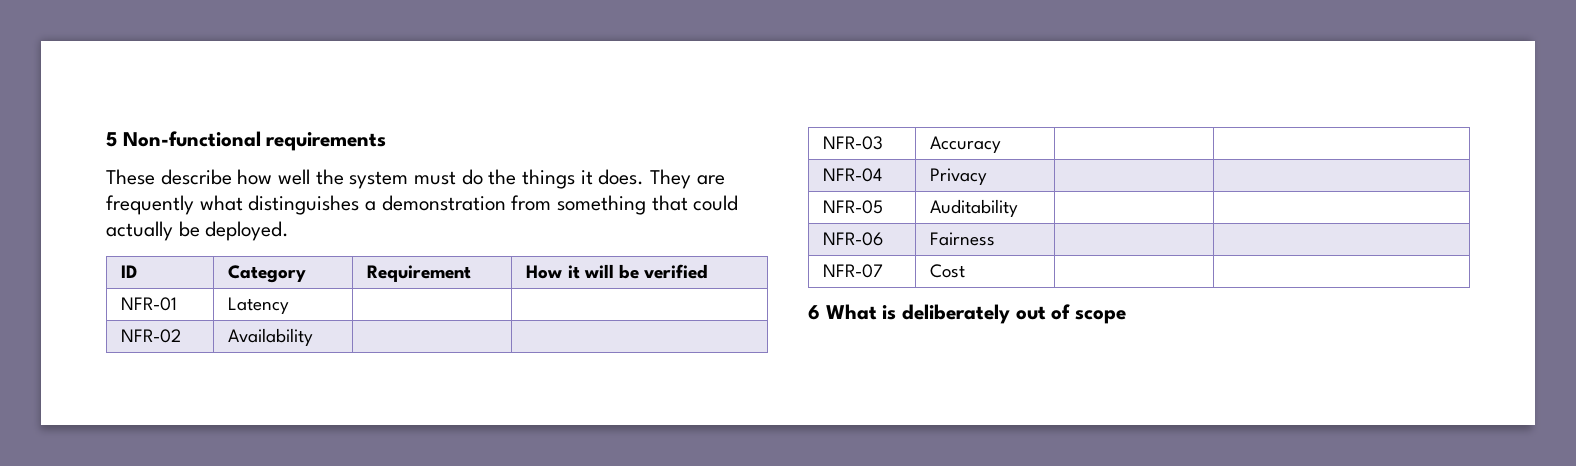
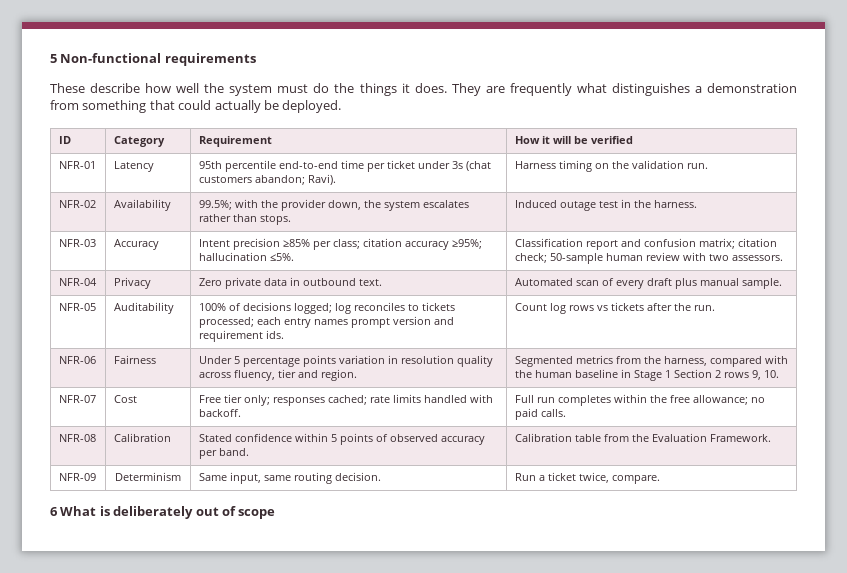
[121,329,182,343] [228,328,314,346] [823,136,884,150] [930,136,1002,153] [823,168,883,182] [930,168,988,185] [823,200,884,214] [930,199,1019,217] [823,232,884,246] [930,232,996,246] [823,264,884,278] [930,264,966,278] | // NFR-02 | Availability | | // NFR-03 | Accuracy | | // NFR-04 | Privacy | | // NFR-05 | Auditability | | // NFR-06 | Fairness | | // NFR-07 | Cost | | -> [198,160,491,172] [198,174,336,185] [514,160,708,172] [58,200,96,208] [113,199,171,211] [198,199,469,211] [198,214,291,225] [514,199,697,211] [58,239,96,247] [113,239,159,250] [198,238,482,250] [198,252,294,261] [514,238,777,250] [514,252,783,264] [58,278,97,286] [113,277,151,289] [198,277,382,289] [514,278,782,289] [58,303,96,311] [113,302,174,314] [198,302,455,314] [198,316,454,328] [198,330,284,342] [514,302,715,314] [58,356,96,364] [113,355,156,364] [198,355,493,367] [198,369,357,381] [514,355,788,367] [514,369,779,381] [58,395,96,403] [113,395,137,403] [198,394,493,406] [198,409,241,417] [514,394,765,406] [514,408,566,420] [58,434,96,442] [113,433,171,442] [198,433,485,445] [198,448,249,459] [514,433,771,442] [58,473,96,481] [115,472,181,481] [198,472,381,484] [514,472,660,484] 95th percentile end-to-end time per ticket under 3s (chat customers abandon; Ravi). | Harness timing on the validation run. // NFR-02 | Availability | 99.5%; with the provider down, the system escalates rather than stops. | Induced outage test in the harness. // NFR-03 | Accuracy | Intent precision ≥85% per class; citation accuracy ≥95%; hallucination ≤5%. | Classification report and confusion matrix; citation check; 50-sample human review with two assessors. // NFR-04 | Privacy | Zero private data in outbound text. | Automated scan of every draft plus manual sample. // NFR-05 | Auditability | 100% of decisions logged; log reconciles to tickets processed; each entry names prompt version and requirement ids. | Count log rows vs tickets after the run. // NFR-06 | Fairness | Under 5 percentage points variation in resolution quality across fluency, tier and region. | Segmented metrics from the harness, compared with the human baseline in Stage 1 Section 2 rows 9, 10. // NFR-07 | Cost | Free tier only; responses cached; rate limits handled with backoff. | Full run completes within the free allowance; no paid calls. // NFR-08 | Calibration | Stated confidence within 5 points of observed accuracy per band. | Calibration table from the Evaluation Framework. // NFR-09 | Determinism | Same input, same routing decision. | Run a ticket twice, compare.

